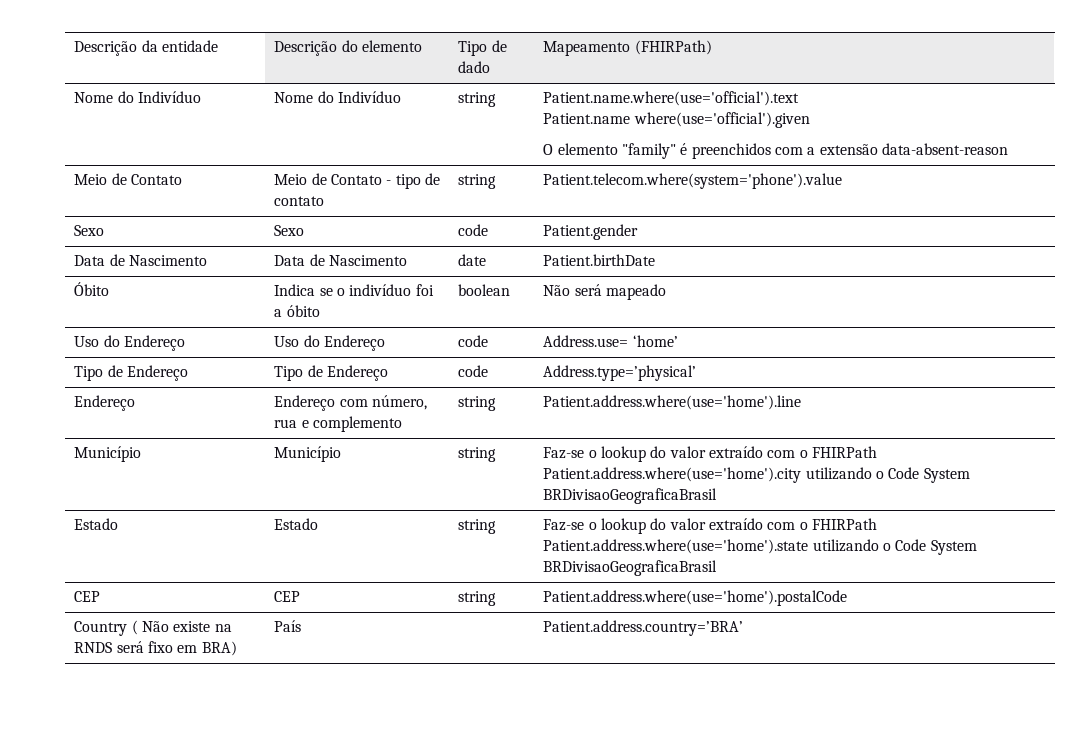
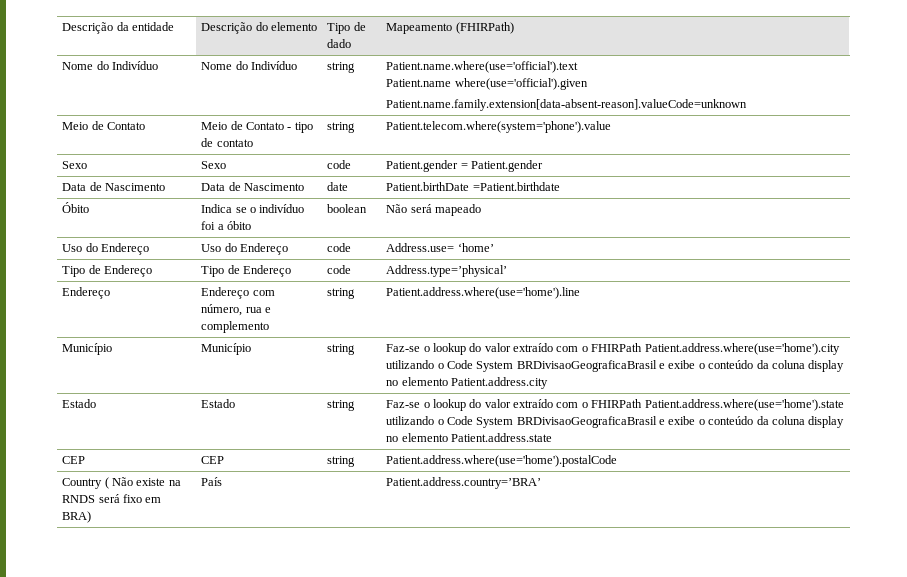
[543,143,1008,159] O elemento "family" é preenchidos com a extensão data-absent-reason -> [386,99,748,111] Patient.name.family.extension[data-absent-reason].valueCode=unknown
(639, 232) none -> [460,160,543,172] = Patient.gender
(656, 260) none -> [472,182,560,191] =Patient.birthdate
(718, 496) none -> [659,360,845,372] [386,377,548,389] e exibe o conteúdo da coluna display no elemento Patient.address.city
(718, 568) none -> [659,416,845,428] [386,433,552,442] e exibe o conteúdo da coluna display no elemento Patient.address.state

